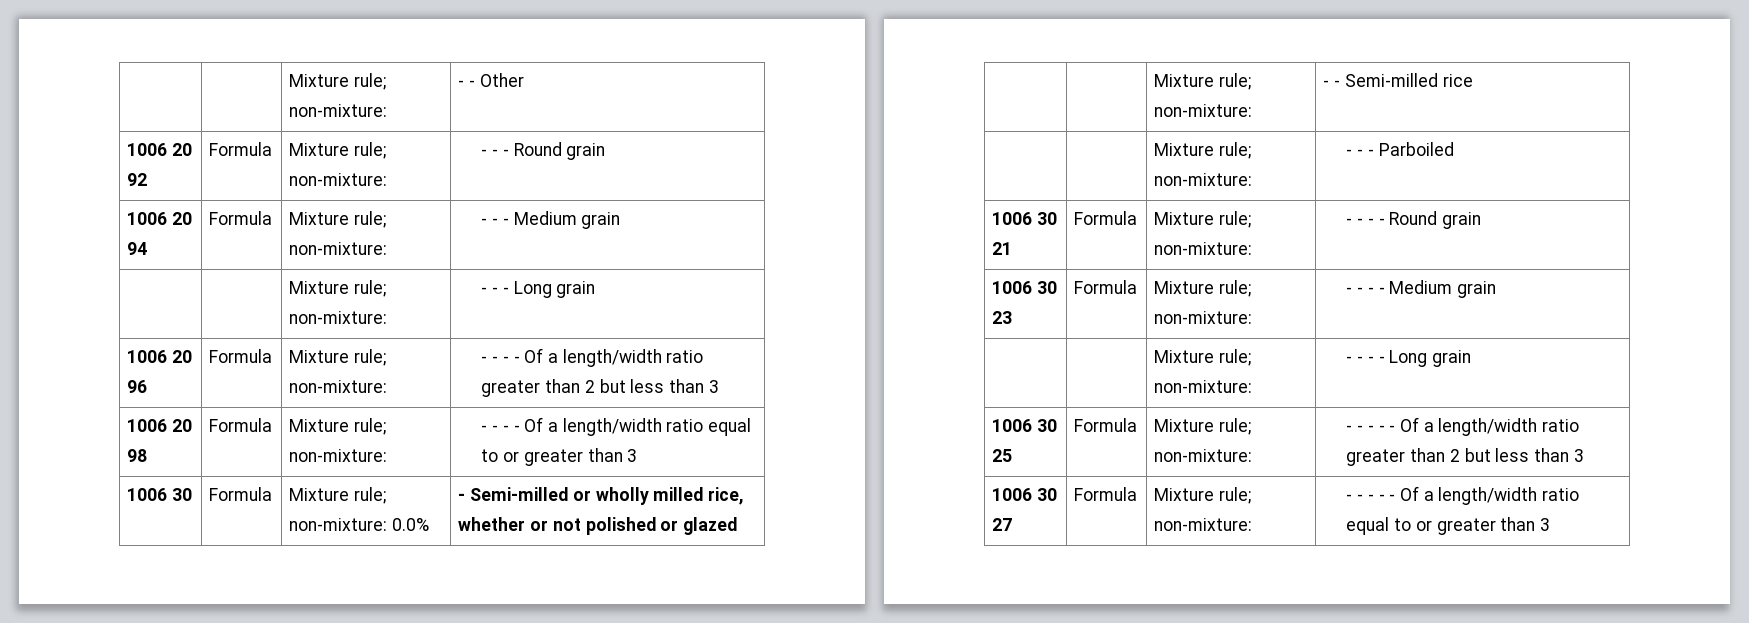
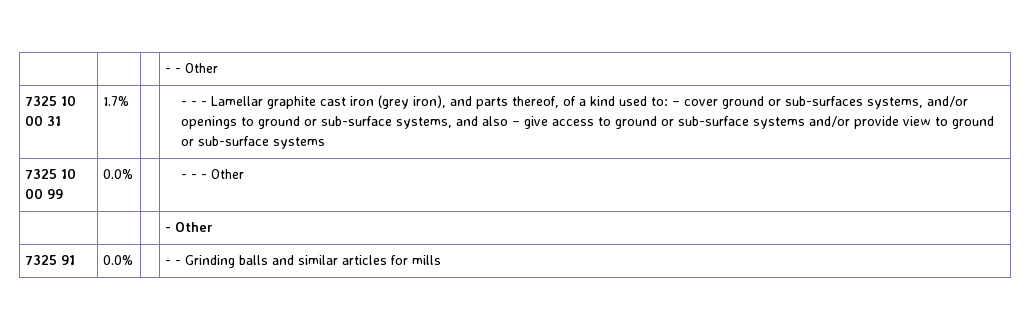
[289,73,387,90] [289,104,388,117] [458,73,524,87] [127,143,193,156] [127,173,148,186] [209,142,273,156] [289,142,387,159] [289,173,388,186] [481,142,606,160] [127,212,193,225] [127,242,148,255] [209,211,273,225] [289,211,387,228] [289,242,388,255] [481,211,621,229] [289,280,387,297] [289,311,388,324] [481,281,596,298] [127,350,193,363] [127,380,148,393] [209,349,273,363] [289,349,387,366] [289,380,388,393] [481,348,704,367] [481,379,719,397] [127,419,193,432] [127,449,148,462] [209,418,273,432] [289,418,387,435] [289,449,388,462] [481,417,752,436] [481,448,638,466] [127,488,193,501] [209,487,273,501] [289,487,387,504] [289,518,430,531] [458,487,743,505] [458,517,737,535] [1154,73,1252,90] [1154,104,1253,117] [1323,73,1473,87] [1154,142,1252,159] [1154,173,1253,186] [1346,142,1454,156] [992,212,1058,225] [992,242,1013,255] [1074,211,1138,225] [1154,211,1252,228] [1154,242,1253,255] [1346,211,1481,229] [992,281,1058,294] [992,311,1013,324] [1074,280,1138,294] [1154,280,1252,297] [1154,311,1253,324] [1346,280,1496,298] [1154,349,1252,366] [1154,380,1253,393] [1346,350,1471,367] [992,419,1058,432] [992,449,1013,462] [1074,418,1138,432] [1154,418,1252,435] [1154,449,1253,462] [1346,417,1580,436] [1346,448,1584,466] [992,488,1058,501] [992,518,1013,531] [1074,487,1138,501] [1154,487,1252,504] [1154,518,1253,531] [1346,486,1580,505] [1346,517,1550,535] | | Mixture rule; non-mixture: | - - Other // 1006 20 92 | Formula | Mixture rule; non-mixture: | - - - Round grain // 1006 20 94 | Formula | Mixture rule; non-mixture: | - - - Medium grain // | | Mixture rule; non-mixture: | - - - Long grain // 1006 20 96 | Formula | Mixture rule; non-mixture: | - - - - Of a length/width ratio greater than 2 but less than 3 // 1006 20 98 | Formula | Mixture rule; non-mixture: | - - - - Of a length/width ratio equal to or greater than 3 // 1006 30 | Formula | Mixture rule; non-mixture: 0.0% | - Semi-milled or wholly milled rice, whether or not polished or glazed // | | Mixture rule; non-mixture: | - - Semi-milled rice // | | Mixture rule; non-mixture: | - - - Parboiled // 1006 30 21 | Formula | Mixture rule; non-mixture: | - - - - Round grain // 1006 30 23 | Formula | Mixture rule; non-mixture: | - - - - Medium grain // | | Mixture rule; non-mixture: | - - - - Long grain // 1006 30 25 | Formula | Mixture rule; non-mixture: | - - - - - Of a length/width ratio greater than 2 but less than 3 // 1006 30 27 | Formula | Mixture rule; non-mixture: | - - - - - Of a length/width ratio equal to or greater than 3 -> [165,63,219,73] [25,95,77,106] [25,115,62,126] [103,96,130,106] [181,95,969,109] [181,116,995,129] [181,136,326,149] [25,168,77,179] [25,188,64,199] [103,169,134,179] [181,169,245,179] [165,222,214,232] [25,255,76,265] [103,255,134,265] [165,255,442,268] | | | - - Other // 7325 10 00 31 | 1.7% | | - - - Lamellar graphite cast iron (grey iron), and parts thereof, of a kind used to: – cover ground or sub-surfaces systems, and/or openings to ground or sub-surface systems, and also – give access to ground or sub-surface systems and/or provide view to ground or sub-surface systems // 7325 10 00 99 | 0.0% | | - - - Other // | | | - Other // 7325 91 | 0.0% | | - - Grinding balls and similar articles for mills

